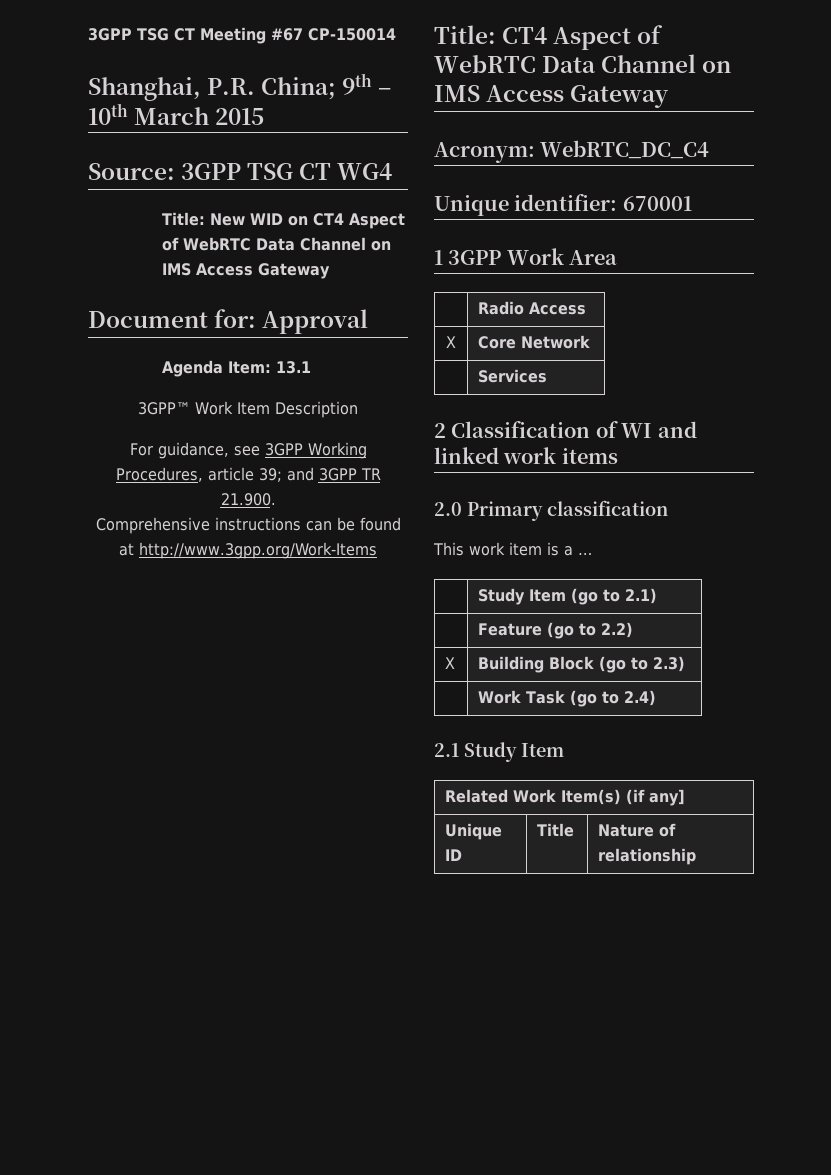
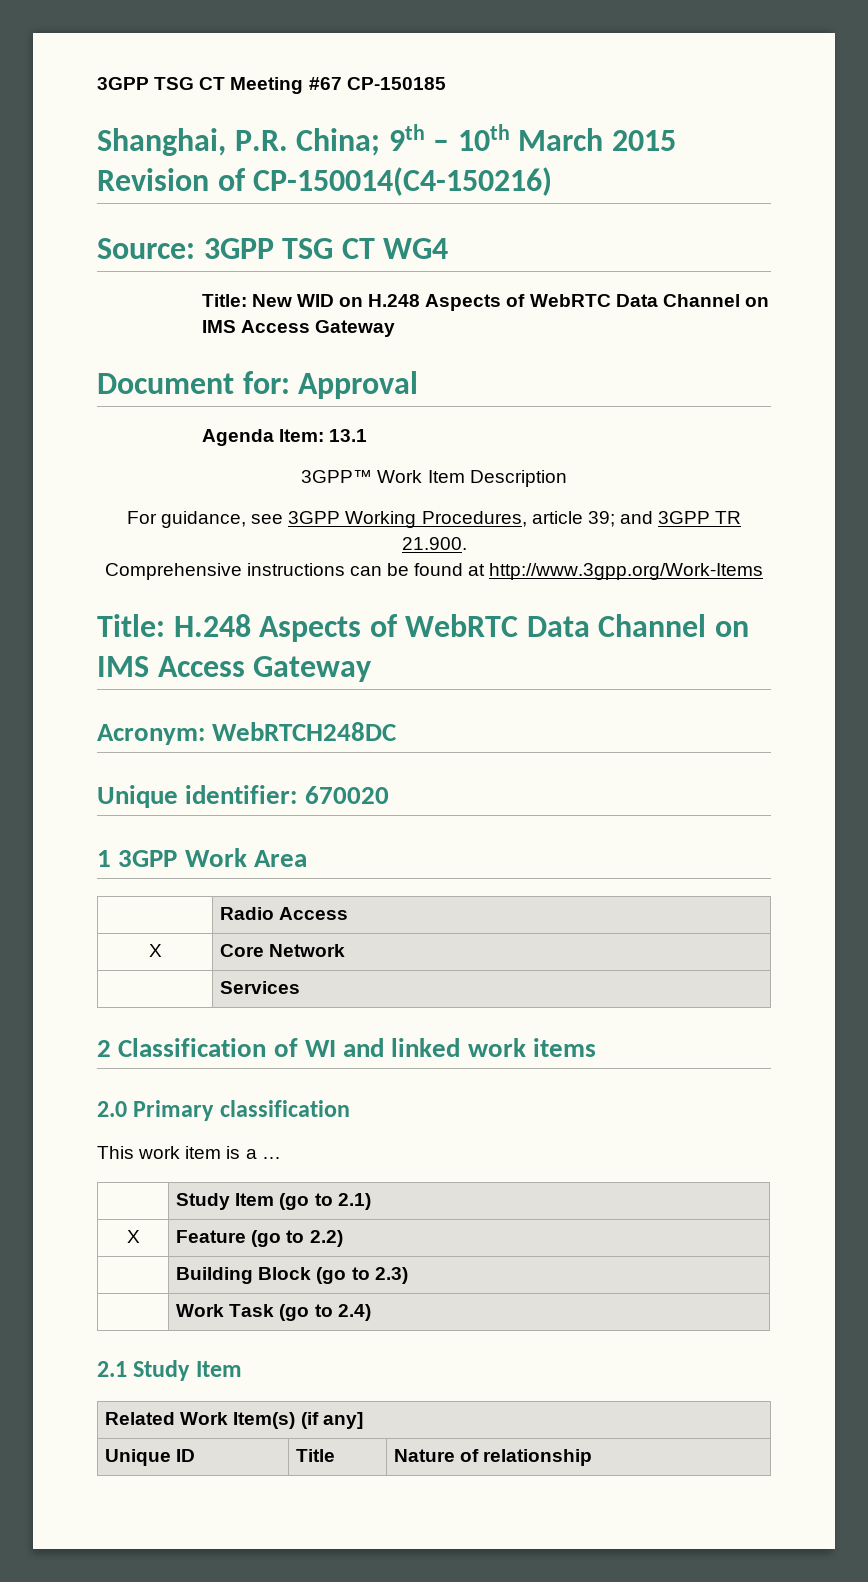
[308,28,396,41] CP-150014 -> [346,77,446,90] CP-150185
(265, 116) none -> [97,167,553,196] Revision of CP-150014(C4-150216)
[313,213,406,229] CT4 Aspect -> [368,294,502,311] H.248 Aspects
[502,27,632,50] CT4 Aspect -> [173,614,362,642] H.248 Aspects
[540,140,710,159] WebRTC_DC_C4 -> [212,722,398,741] WebRTCH248DC
[622,196,692,211] 670001 -> [304,786,389,804] 670020
(658, 596) none -> [126,1230,140,1243] X
[445,657,456,669] X -> (343, 1238) none

